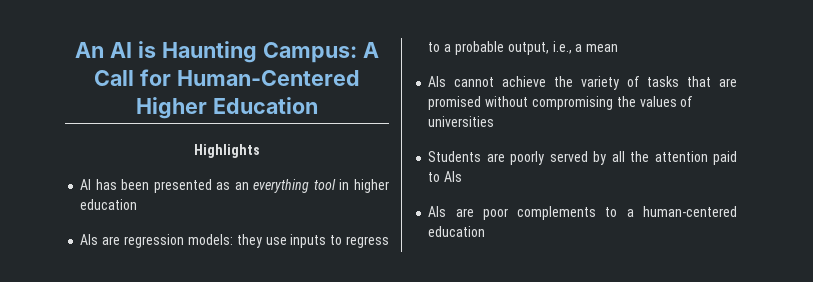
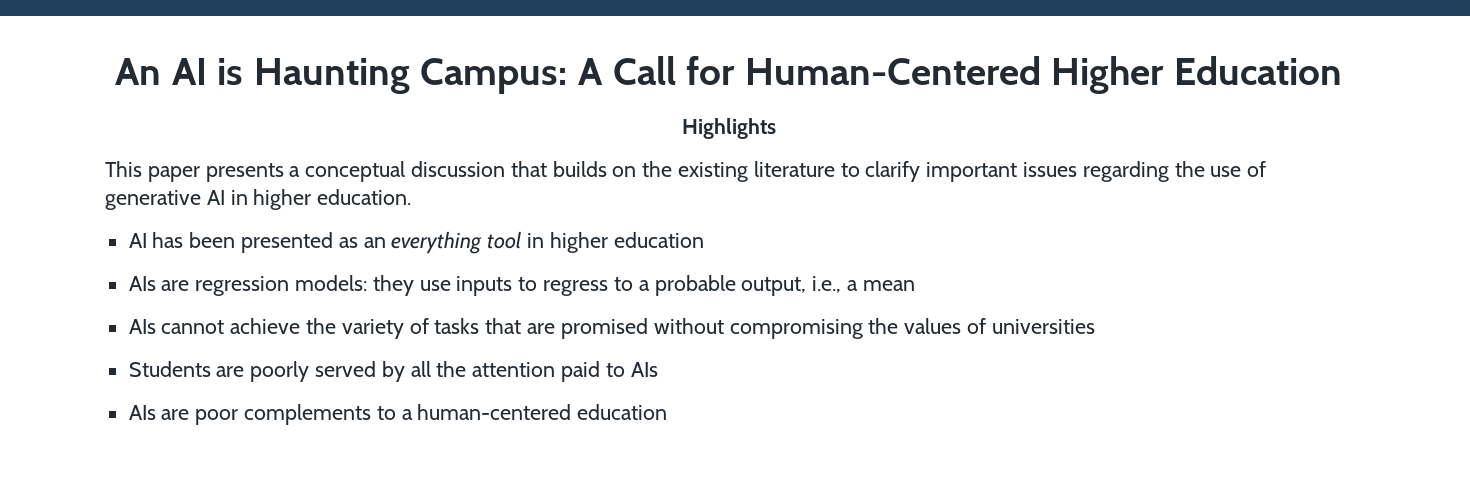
(260, 151) none -> [105,161,1267,182] [105,189,412,210] // This paper presents a conceptual discussion that builds on the existing literature to clarify important issues regarding the use of generative AI in higher education.

